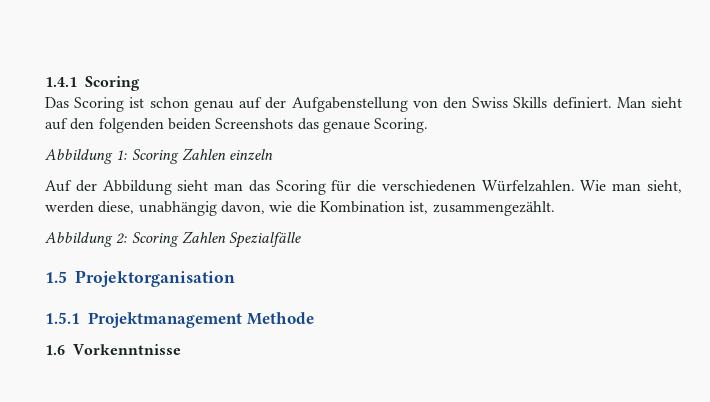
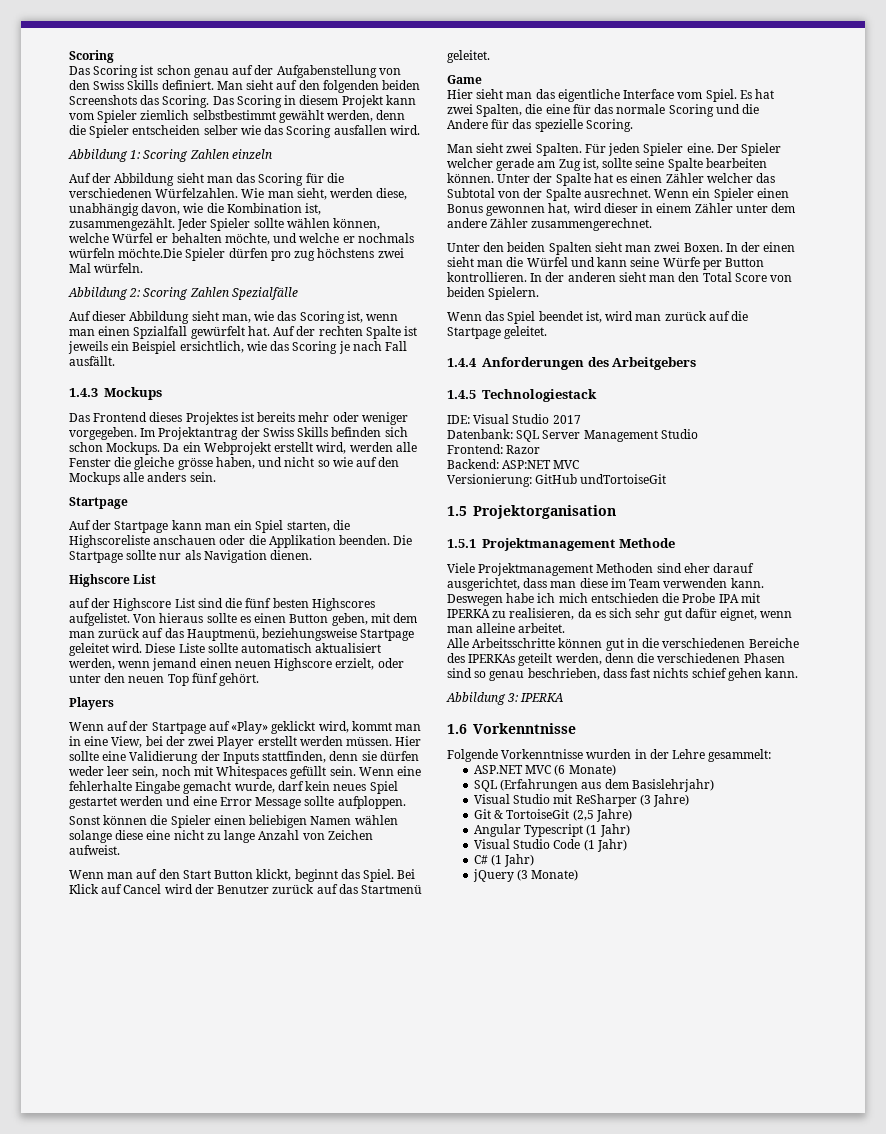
[45,77,77,87] 1.4.1 -> (69, 56) none
[322,118,429,133] genaue Scoring. -> [162,95,416,108] [69,110,406,123] [69,125,420,138] Scoring. Das Scoring in diesem Projekt kann vom Spieler ziemlich selbstbestimmt gewählt werden, denn die Spieler entscheiden selber wie das Scoring ausfallen wird.
(555, 208) none -> [177,218,381,231] [69,233,414,245] [69,248,404,261] [69,263,144,273] Jeder Spieler sollte wählen können, welche Würfel er behalten möchte, und welche er nochmals würfeln möchte.Die Spieler dürfen pro zug höchstens zwei Mal würfeln.
(302, 240) none -> [69,311,399,324] [69,326,418,339] [68,341,408,354] [69,356,115,366] [69,387,162,400] [69,412,408,425] [69,427,408,440] [69,442,417,455] [69,457,400,470] [69,472,216,485] [69,497,128,509] [69,520,350,533] [69,535,413,548] [69,550,313,563] [69,574,157,587] [69,598,375,611] [69,613,418,626] [69,628,415,641] [69,643,382,656] [69,658,404,671] [69,673,260,686] [69,697,114,710] [69,721,422,734] [69,736,422,749] [69,751,419,764] [69,766,422,779] [69,781,398,794] [69,796,406,809] [69,815,398,828] [69,830,373,843] [69,845,120,855] [69,869,416,882] [69,884,423,894] [447,50,490,63] [447,75,482,84] [447,89,775,102] [447,104,760,117] [447,119,633,132] [447,143,782,156] [447,158,767,171] [447,173,776,186] [447,188,789,201] [447,203,796,216] [447,218,653,231] [447,242,796,255] [447,257,765,270] [447,272,793,282] [447,287,540,300] [447,311,749,324] [447,326,548,339] [447,357,697,370] [447,389,597,402] [447,414,581,424] [447,429,698,442] [447,444,541,454] [447,459,580,469] [447,474,667,487] // Auf dieser Abbildung sieht man, wie das Scoring ist, wenn man einen Spzialfall gewürfelt hat. Auf der rechten Spalte ist jeweils ein Beispiel ersichtlich, wie das Scoring je nach Fall ausfällt. // 1.4.3 Mockups // Das Frontend dieses Projektes ist bereits mehr oder weniger vorgegeben. Im Projektantrag der Swiss Skills befinden sich schon Mockups. Da ein Webprojekt erstellt wird, werden alle Fenster die gleiche grösse haben, und nicht so wie auf den Mockups alle anders sein. // Startpage // Auf der Startpage kann man ein Spiel starten, die Highscoreliste anschauen oder die Applikation beenden. Die Startpage sollte nur als Navigation dienen. // Highscore List // auf der Highscore List sind die fünf besten Highscores aufgelistet. Von hieraus sollte es einen Button geben, mit dem man zurück auf das Hauptmenü, beziehungsweise Startpage geleitet wird. Diese Liste sollte automatisch aktualisiert werden, wenn jemand einen neuen Highscore erzielt, oder unter den neuen Top fünf gehört. // Players // Wenn auf der Startpage auf «Play» geklickt wird, kommt man in eine View, bei der zwei Player erstellt werden müssen. Hier sollte eine Validierung der Inputs stattfinden, denn sie dürfen weder leer sein, noch mit Whitespaces gefüllt sein. Wenn eine fehlerhalte Eingabe gemacht wurde, darf kein neues Spiel gestartet werden und eine Error Message sollte aufploppen. // Sonst können die Spieler einen beliebigen Namen wählen solange diese eine nicht zu lange Anzahl von Zeichen aufweist. // Wenn man auf den Start Button klickt, beginnt das Spiel. Bei Klick auf Cancel wird der Benutzer zurück auf das Startmenü geleitet. // Game // Hier sieht man das eigentliche Interface vom Spiel. Es hat zwei Spalten, die eine für das normale Scoring und die Andere für das spezielle Scoring. // Man sieht zwei Spalten. Für jeden Spieler eine. Der Spieler welcher gerade am Zug ist, sollte seine Spalte bearbeiten können. Unter der Spalte hat es einen Zähler welcher das Subtotal von der Spalte ausrechnet. Wenn ein Spieler einen Bonus gewonnen hat, wird dieser in einem Zähler unter dem andere Zähler zusammengerechnet. // Unter den beiden Spalten sieht man zwei Boxen. In der einen sieht man die Würfel und kann seine Würfe per Button kontrollieren. In der anderen sieht man den Total Score von beiden Spielern. // Wenn das Spiel beendet ist, wird man zurück auf die Startpage geleitet. // 1.4.4 Anforderungen des Arbeitgebers // 1.4.5 Technologiestack // IDE: Visual Studio 2017 // Datenbank: SQL Server Management Studio // Frontend: Razor // Backend: ASP:NET MVC // Versionierung: GitHub undTortoiseGit
[45,344,181,355] 1.6 Vorkenntnisse -> [447,563,755,576] [447,578,764,591] [447,593,760,606] [447,608,793,621] [447,623,566,633] [447,638,799,651] [447,653,785,666] [447,668,799,681] [446,692,564,705] [447,723,576,734] [447,749,772,762] [473,764,616,776] [473,779,714,792] [473,794,689,807] [473,809,632,822] [473,824,630,837] [473,839,627,852] [473,854,535,867] [472,869,579,882] Viele Projektmanagement Methoden sind eher darauf ausgerichtet, dass man diese im Team verwenden kann. Deswegen habe ich mich entschieden die Probe IPA mit IPERKA zu realisieren, da es sich sehr gut dafür eignet, wenn man alleine arbeitet. // Alle Arbeitsschritte können gut in die verschiedenen Bereiche des IPERKAs geteilt werden, denn die verschiedenen Phasen sind so genau beschrieben, dass fast nichts schief gehen kann. // Abbildung 3: IPERKA // 1.6 Vorkenntnisse // Folgende Vorkenntnisse wurden in der Lehre gesammelt: // ASP.NET MVC (6 Monate) // SQL (Erfahrungen aus dem Basislehrjahr) // Visual Studio mit ReSharper (3 Jahre) // Git & TortoiseGit (2,5 Jahre) // Angular Typescript (1 Jahr) // Visual Studio Code (1 Jahr) // C# (1 Jahr) // jQuery (3 Monate)

